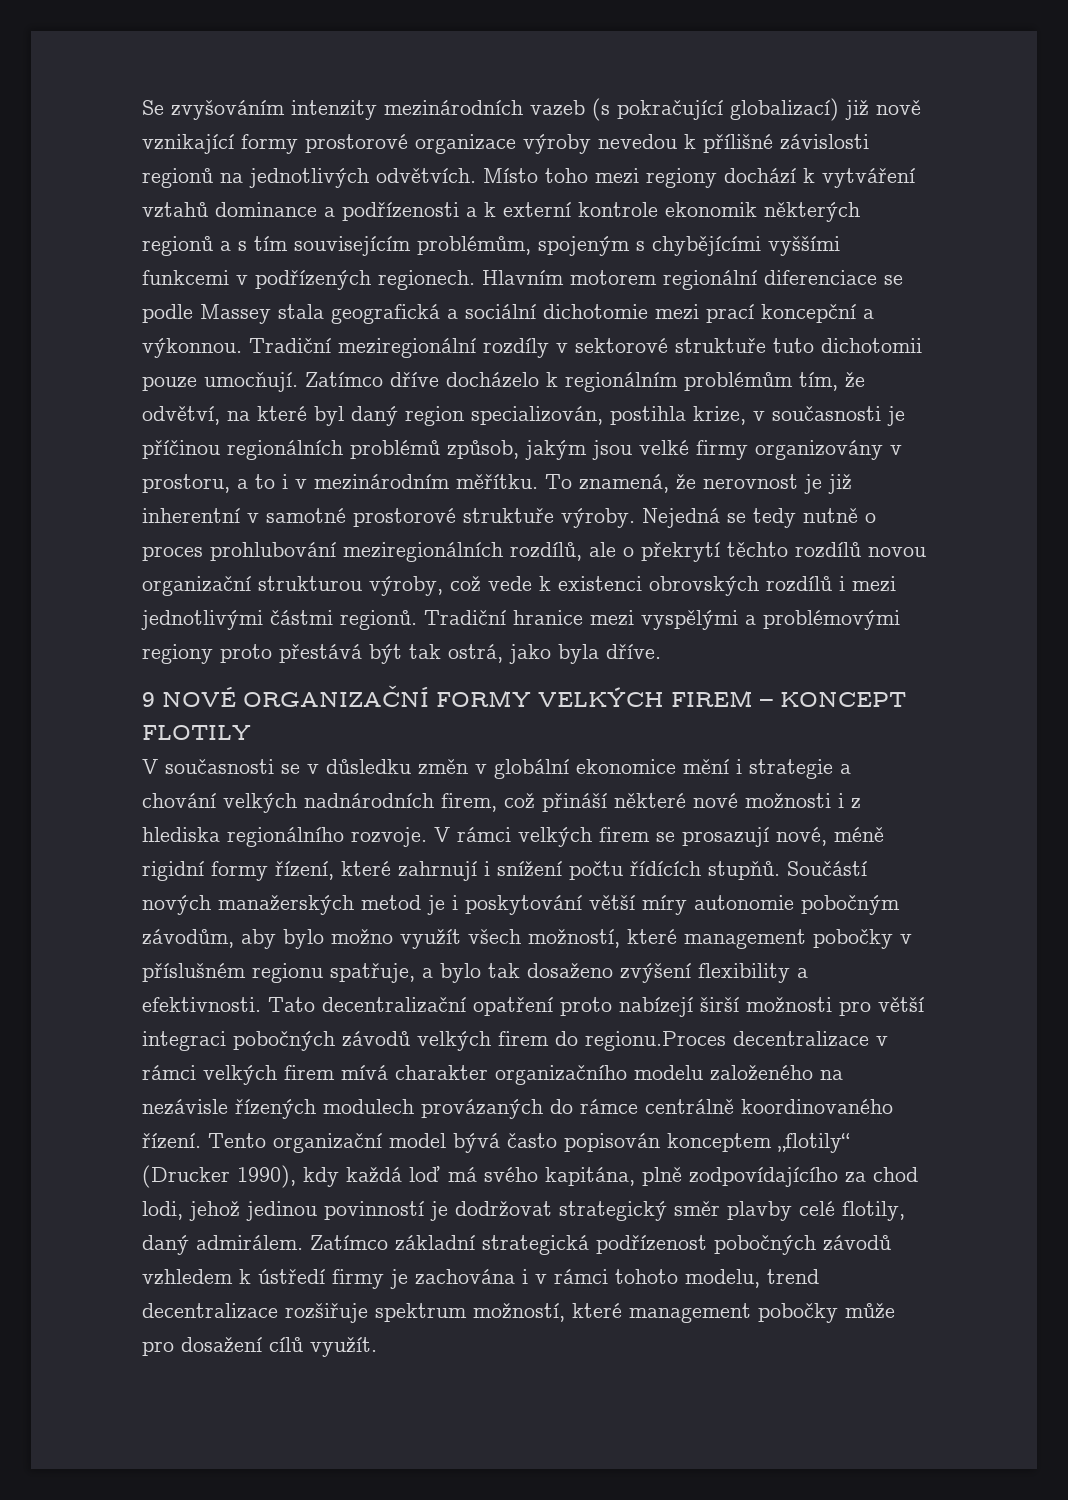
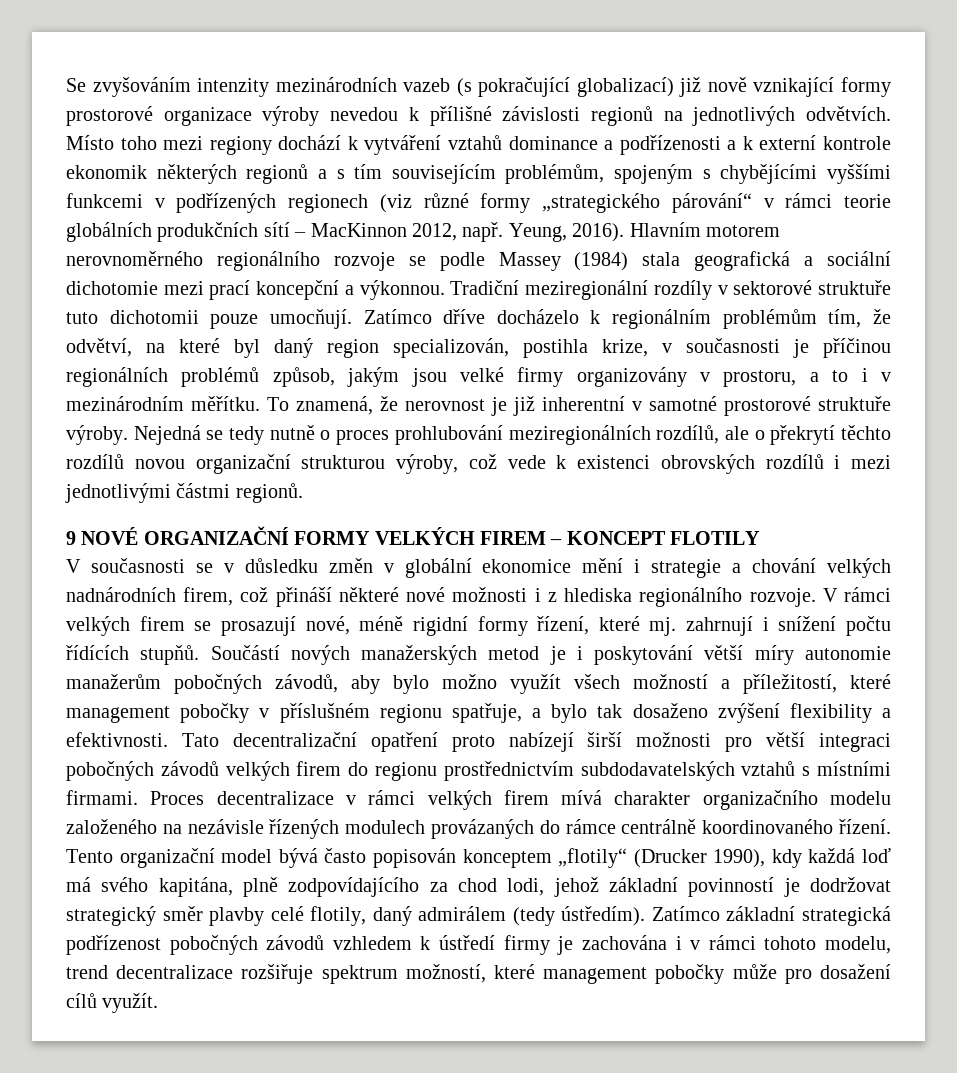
[378,270,877,290] regionech. Hlavním motorem regionální diferenciace -> [288,193,892,213] [66,222,780,242] [66,251,395,271] regionech (viz různé formy „strategického párování“ v rámci teorie globálních produkčních sítí – MacKinnon 2012, např. Yeung, 2016). Hlavním motorem nerovnoměrného regionálního rozvoje
(271, 314) none -> [574,252,629,271] (1984)
[424,610,900,630] [142,644,661,664] Tradiční hranice mezi vyspělými a problémovými regiony proto přestává být tak ostrá, jako byla dříve. -> (303, 493) none
(391, 868) none -> [649,617,677,636] mj.
[801,895,900,915] [142,929,234,948] pobočným závodům, -> [66,674,338,694] manažerům pobočných závodů,
[528,929,620,948] možností, -> [633,674,837,694] možností a příležitostí,
[585,1031,726,1051] regionu.Proces -> [375,761,891,781] [66,790,205,805] regionu prostřednictvím subdodavatelských vztahů s místními firmami. Proces
[246,1201,317,1221] jedinou -> [608,877,678,892] základní
[196,1235,303,1250] admirálem. -> [418,906,646,926] admirálem (tedy ústředím).

